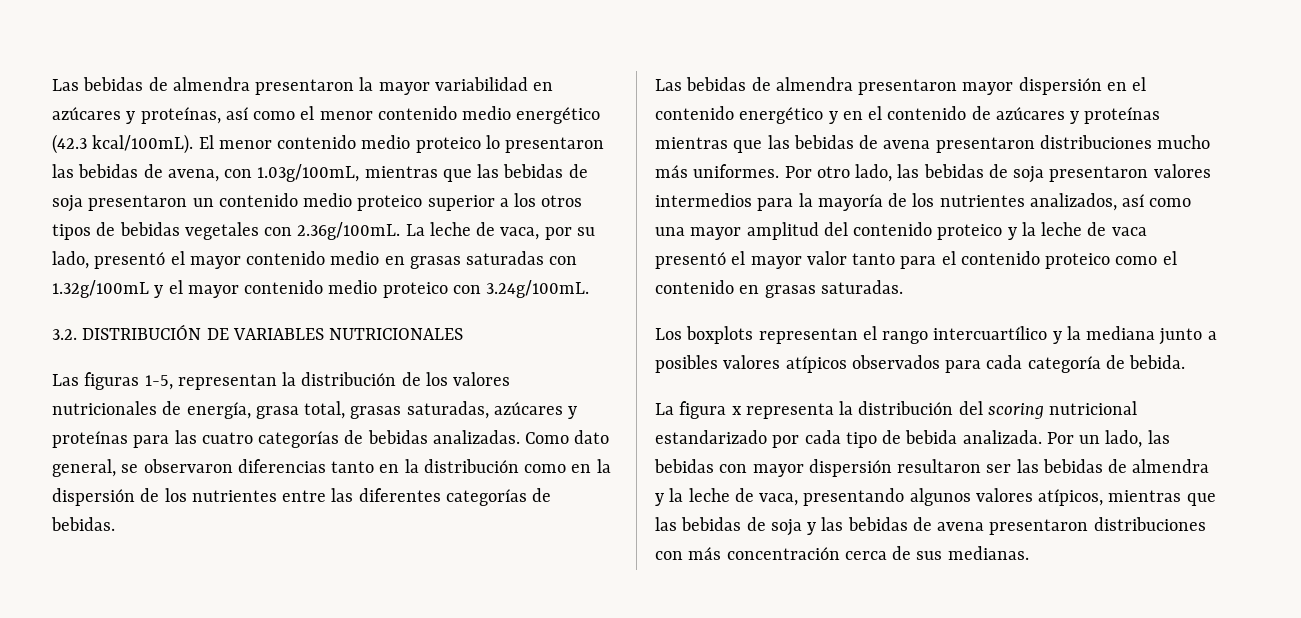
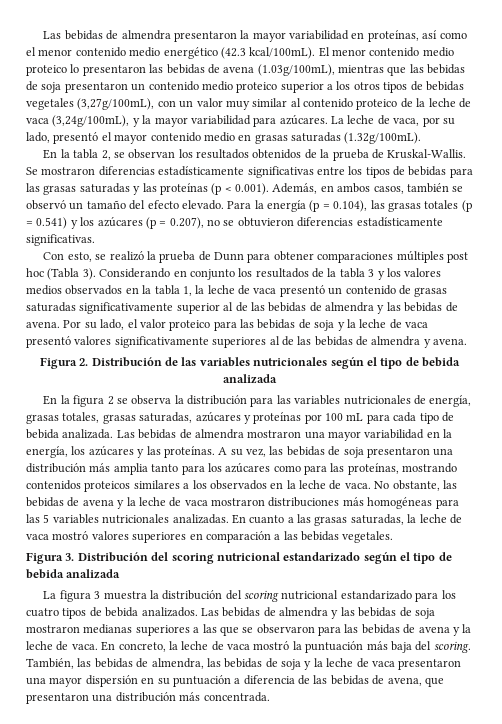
[52,107,136,124] azúcares y -> (365, 35) none
[167,164,360,182] avena, con 1.03g/100mL, -> [223,64,335,76] avena (1.03g/100mL),
[264,222,401,240] con 2.36g/100mL. -> [77,98,471,110] [26,114,328,127] (3,27g/100mL), con un valor muy similar al contenido proteico de la leche de vaca (3,24g/100mL), y la mayor variabilidad para azúcares.
[549,256,578,265] [52,280,590,298] [52,324,464,340] [52,372,511,390] [52,401,578,419] [52,430,610,448] [52,459,611,477] [52,488,552,506] [51,517,115,531] [655,77,1147,95] [655,106,1161,124] [655,135,1211,153] [655,164,1211,183] [655,193,1192,211] [655,222,1003,240] con 1.32g/100mL y el mayor contenido medio proteico con 3.24g/100mL. // 3.2. DISTRIBUCIÓN DE VARIABLES NUTRICIONALES // Las figuras 1-5, representan la distribución de los valores nutricionales de energía, grasa total, grasas saturadas, azúcares y proteínas para las cuatro categorías de bebidas analizadas. Como dato general, se observaron diferencias tanto en la distribución como en la dispersión de los nutrientes entre las diferentes categorías de bebidas. // Las bebidas de almendra presentaron mayor dispersión en el contenido energético y en el contenido de azúcares y proteínas mientras que las bebidas de avena presentaron distribuciones mucho más uniformes. Por otro lado, las bebidas de soja presentaron valores intermedios para la mayoría de los nutrientes analizados, así como una mayor amplitud del contenido proteico -> [344,132,422,144] [43,149,467,161] [26,166,473,178] [26,183,464,195] [26,200,472,212] [26,216,443,229] [26,234,95,246] [43,250,468,263] [26,268,442,280] [26,285,448,297] [26,302,458,314] [26,319,335,331] (1.32g/100mL). // En la tabla 2, se observan los resultados obtenidos de la prueba de Kruskal-Wallis. Se mostraron diferencias estadísticamente significativas entre los tipos de bebidas para las grasas saturadas y las proteínas (p < 0.001). Además, en ambos casos, también se observó un tamaño del efecto elevado. Para la energía (p = 0.104), las grasas totales (p = 0.541) y los azúcares (p = 0.207), no se obtuvieron diferencias estadísticamente significativas. // Con esto, se realizó la prueba de Dunn para obtener comparaciones múltiples post hoc (Tabla 3). Considerando en conjunto los resultados de la tabla 3 y los valores medios observados en la tabla 1, la leche de vaca presentó un contenido de grasas saturadas significativamente superior al de las bebidas de almendra y las bebidas de avena. Por su lado, el valor proteico para las bebidas de soja
[731,251,1177,269] [655,280,903,298] [655,326,1217,345] [655,355,1186,373] el mayor valor tanto para el contenido proteico como el contenido en grasas saturadas. // Los boxplots representan el rango intercuartílico y la mediana junto a posibles valores atípicos observados para cada categoría de bebida. -> [74,336,468,348] [39,357,461,369] [223,374,277,384] [43,395,472,407] [26,411,454,424] [26,429,453,441] [26,445,454,458] [26,462,458,475] [26,480,457,492] [26,497,459,509] [26,514,462,526] [26,531,394,543] [26,552,452,564] [26,569,121,579] valores significativamente superiores al de las bebidas de almendra y avena. // Figura 2. Distribución de las variables nutricionales según el tipo de bebida analizada // En la figura 2 se observa la distribución para las variables nutricionales de energía, grasas totales, grasas saturadas, azúcares y proteínas por 100 mL para cada tipo de bebida analizada. Las bebidas de almendra mostraron una mayor variabilidad en la energía, los azúcares y las proteínas. A su vez, las bebidas de soja presentaron una distribución más amplia tanto para los azúcares como para las proteínas, mostrando contenidos proteicos similares a los observados en la leche de vaca. No obstante, las bebidas de avena y la leche de vaca mostraron distribuciones más homogéneas para las 5 variables nutricionales analizadas. En cuanto a las grasas saturadas, la leche de vaca mostró valores superiores en comparación a las bebidas vegetales. // Figura 3. Distribución del scoring nutricional estandarizado según el tipo de bebida analizada
[731,403,834,419] x representa -> [94,591,147,600] 3 muestra
[772,430,1170,448] [654,459,1210,477] [655,488,1216,506] [655,517,1206,536] [655,546,1029,560] por cada tipo de bebida analizada. Por un lado, las bebidas con mayor dispersión resultaron ser las bebidas de almendra y la leche de vaca, presentando algunos valores atípicos, mientras que las bebidas de soja y las bebidas de avena presentaron distribuciones con más concentración cerca de sus medianas. -> [415,590,456,602] [26,607,435,619] [26,624,472,636] [26,641,471,653] [26,658,462,670] [26,675,444,687] [26,692,270,704] para los cuatro tipos de bebida analizados. Las bebidas de almendra y las bebidas de soja mostraron medianas superiores a las que se observaron para las bebidas de avena y la leche de vaca. En concreto, la leche de vaca mostró la puntuación más baja del scoring. También, las bebidas de almendra, las bebidas de soja y la leche de vaca presentaron una mayor dispersión en su puntuación a diferencia de las bebidas de avena, que presentaron una distribución más concentrada.

